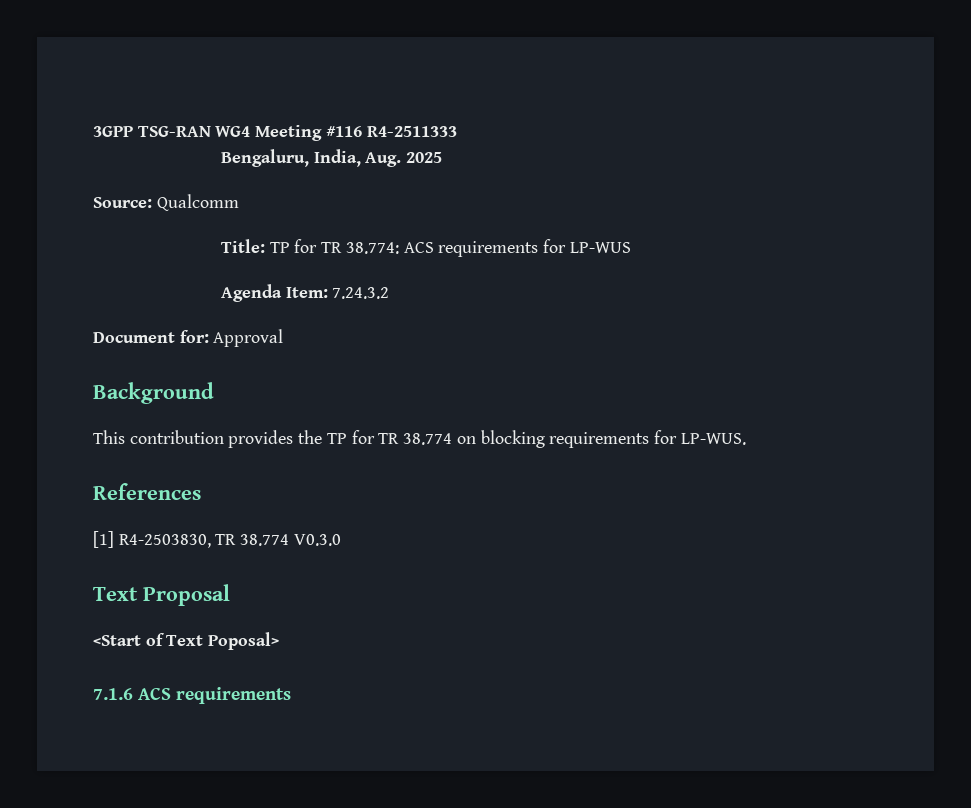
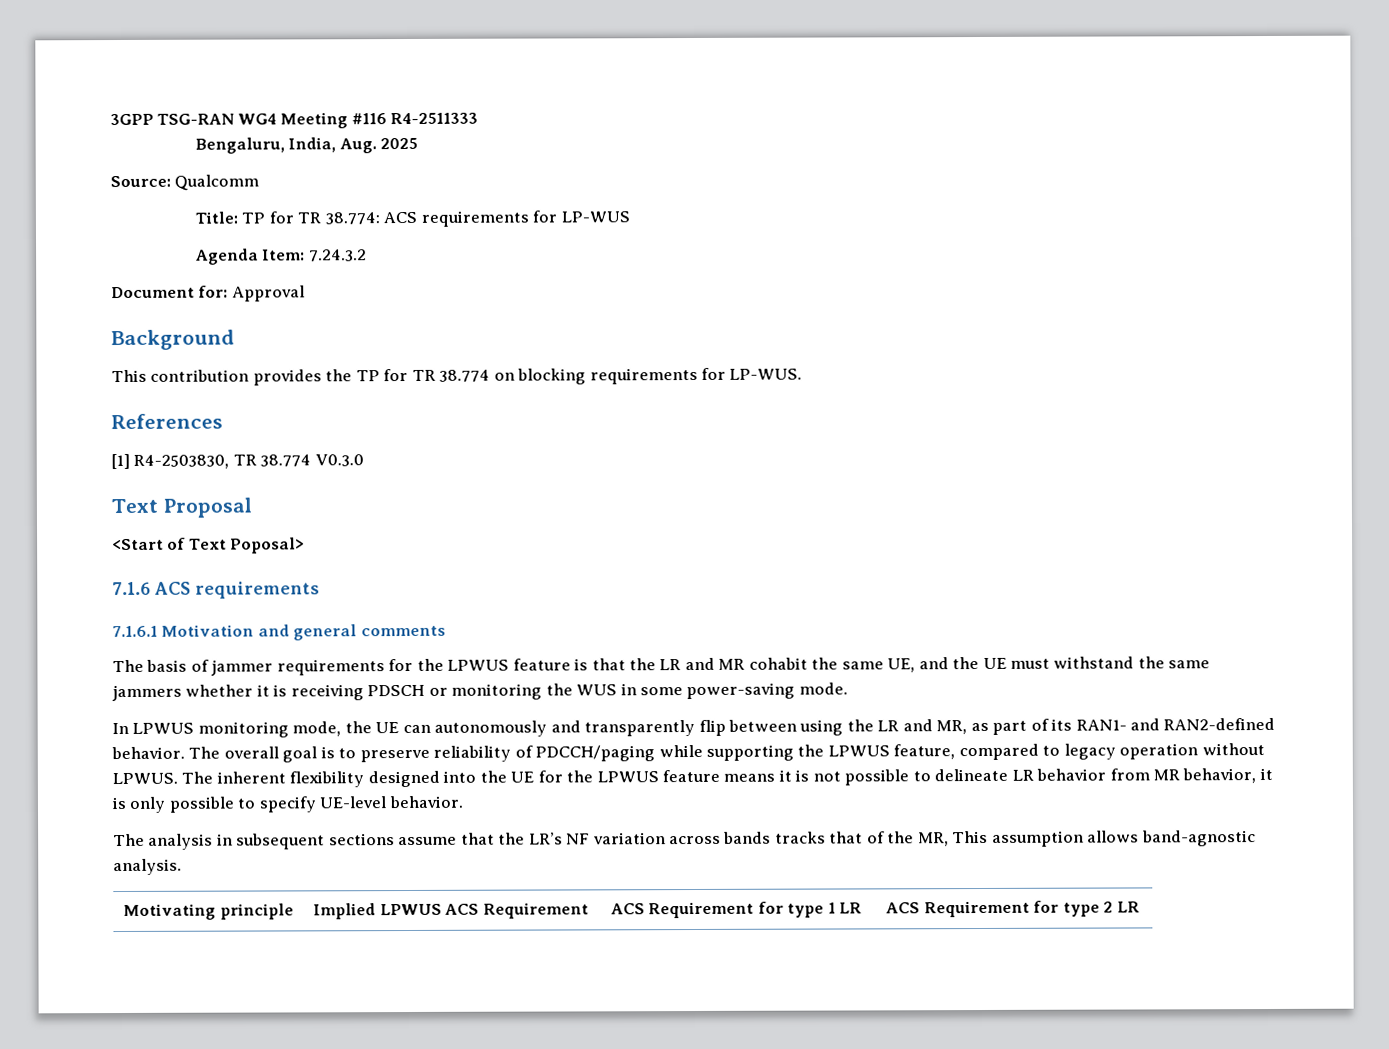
(292, 695) none -> [112,624,446,641] [112,656,1211,676] [112,682,848,702] [112,717,1276,738] [111,743,1265,763] [112,767,1273,788] [112,795,463,813] [113,830,1256,850] [113,858,182,876] [123,903,294,920] [313,902,589,920] [610,901,863,919] [886,900,1140,918] // 7.1.6.1 Motivation and general comments // The basis of jammer requirements for the LPWUS feature is that the LR and MR cohabit the same UE, and the UE must withstand the same jammers whether it is receiving PDSCH or monitoring the WUS in some power-saving mode. // In LPWUS monitoring mode, the UE can autonomously and transparently flip between using the LR and MR, as part of its RAN1- and RAN2-defined behavior. The overall goal is to preserve reliability of PDCCH/paging while supporting the LPWUS feature, compared to legacy operation without LPWUS. The inherent flexibility designed into the UE for the LPWUS feature means it is not possible to delineate LR behavior from MR behavior, it is only possible to specify UE-level behavior. // The analysis in subsequent sections assume that the LR’s NF variation across bands tracks that of the MR, This assumption allows band-agnostic analysis. // Motivating principle | Implied LPWUS ACS Requirement | ACS Requirement for type 1 LR | ACS Requirement for type 2 LR

